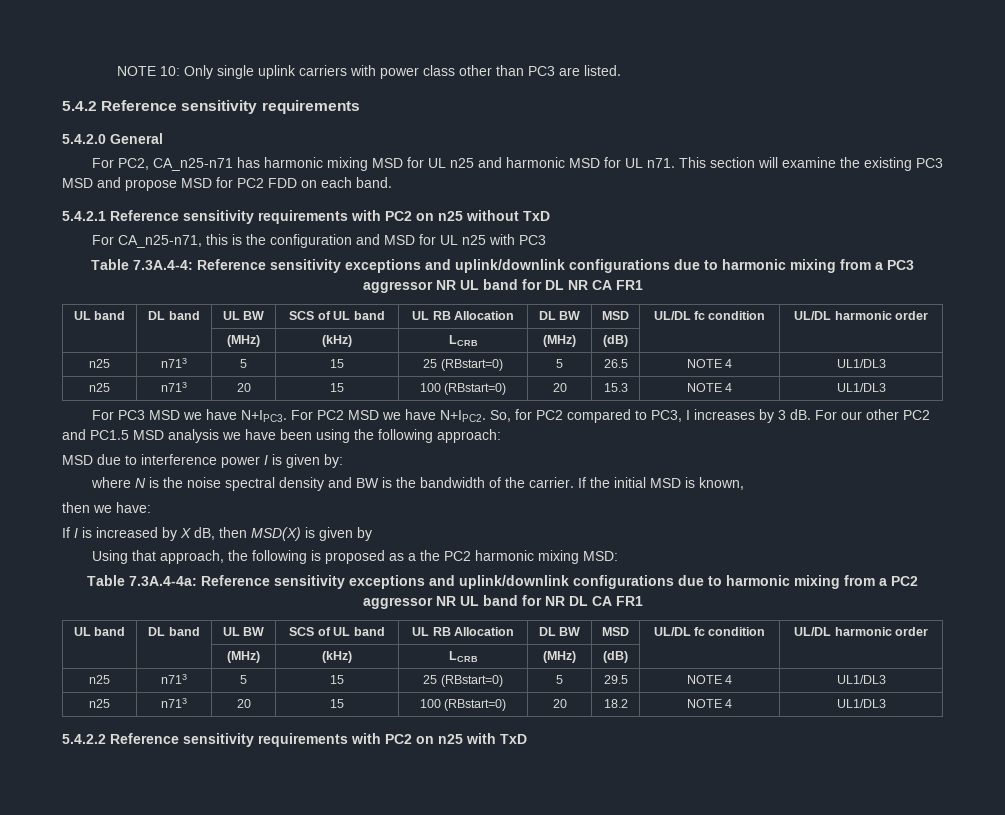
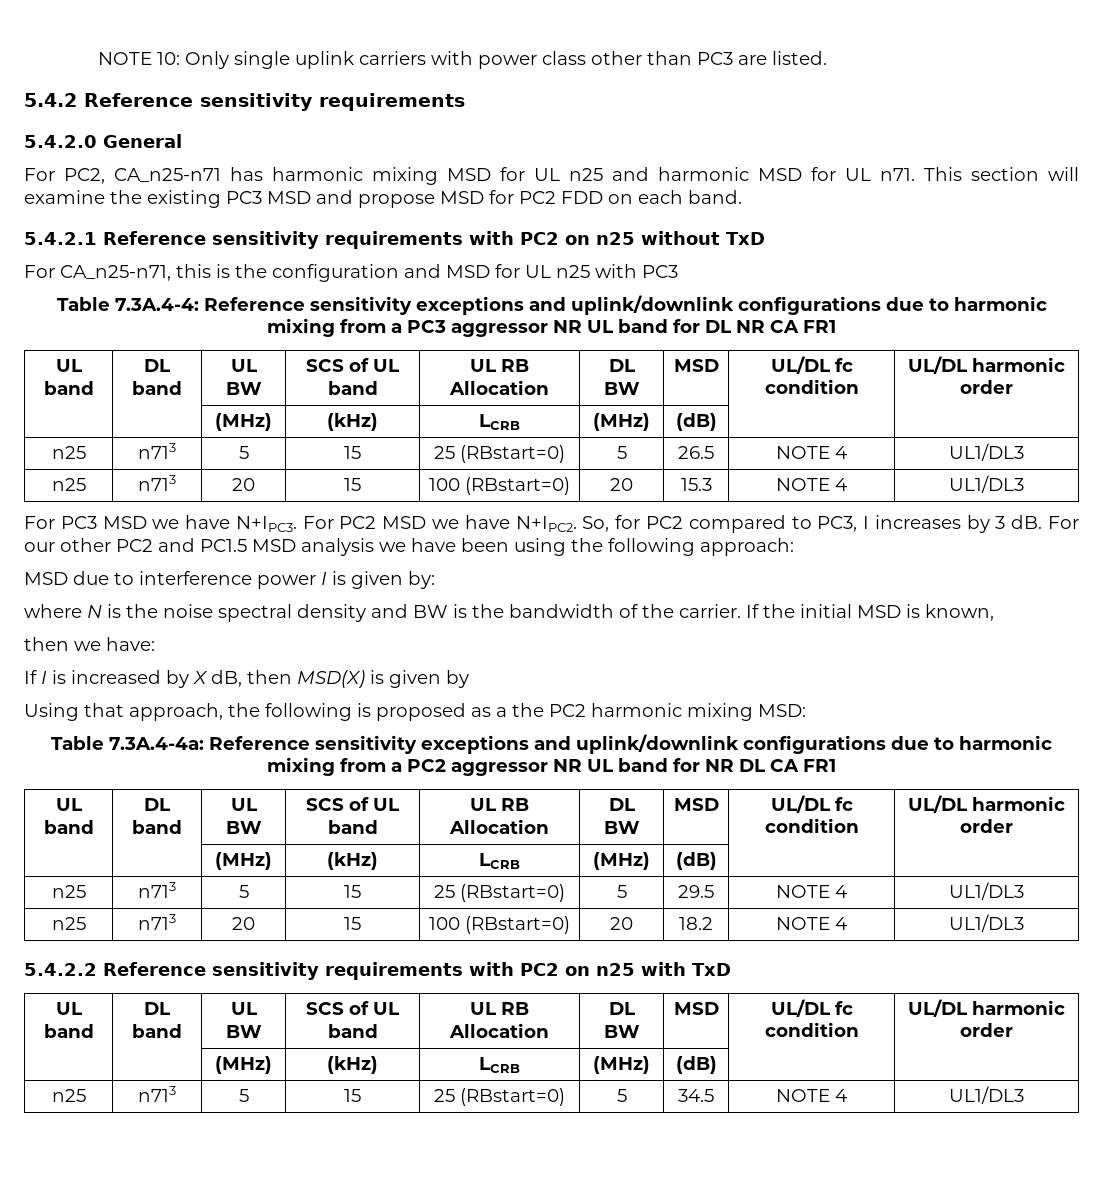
(527, 739) none -> [55,1002,83,1015] [43,1024,94,1038] [144,1002,171,1015] [132,1024,182,1038] [230,1002,258,1015] [225,1025,262,1038] [306,1001,400,1015] [327,1024,378,1038] [470,1002,529,1015] [449,1023,549,1038] [608,1002,636,1015] [603,1025,640,1038] [673,1002,719,1015] [770,999,853,1017] [764,1022,859,1037] [908,999,1065,1017] [960,1023,1013,1037] [215,1056,272,1074] [327,1056,378,1074] [479,1057,520,1073] [593,1056,650,1074] [675,1056,717,1074] [51,1089,86,1102] [138,1086,176,1102] [238,1089,249,1102] [344,1089,361,1102] [434,1088,565,1106] [616,1089,627,1102] [678,1089,714,1102] [776,1089,847,1102] [949,1086,1024,1104] // UL band | DL band | UL BW | SCS of UL band | UL RB Allocation | DL BW | MSD | UL/DL fc condition | UL/DL harmonic order // | | (MHz) | (kHz) | LCRB | (MHz) | (dB) | | // n25 | n713 | 5 | 15 | 25 (RBstart=0) | 5 | 34.5 | NOTE 4 | UL1/DL3

